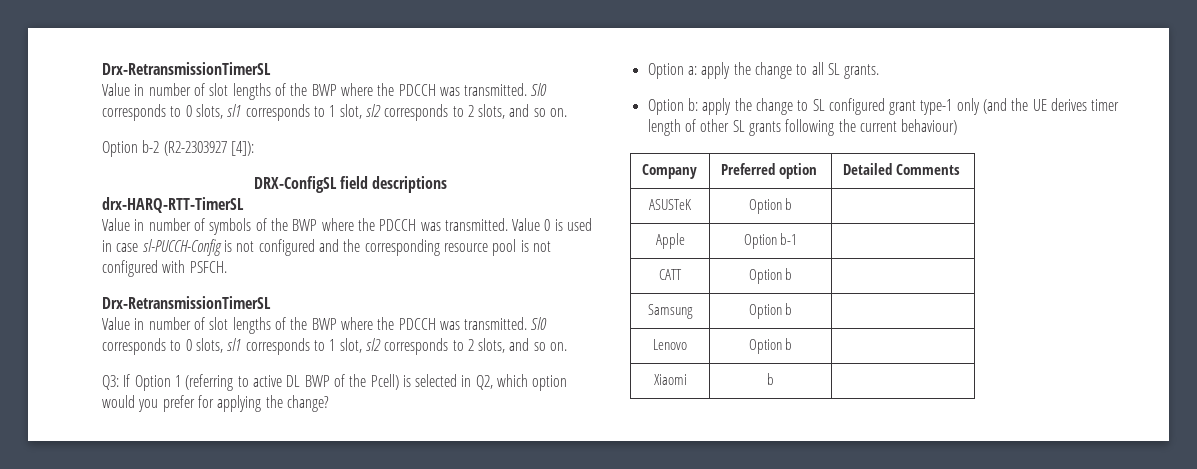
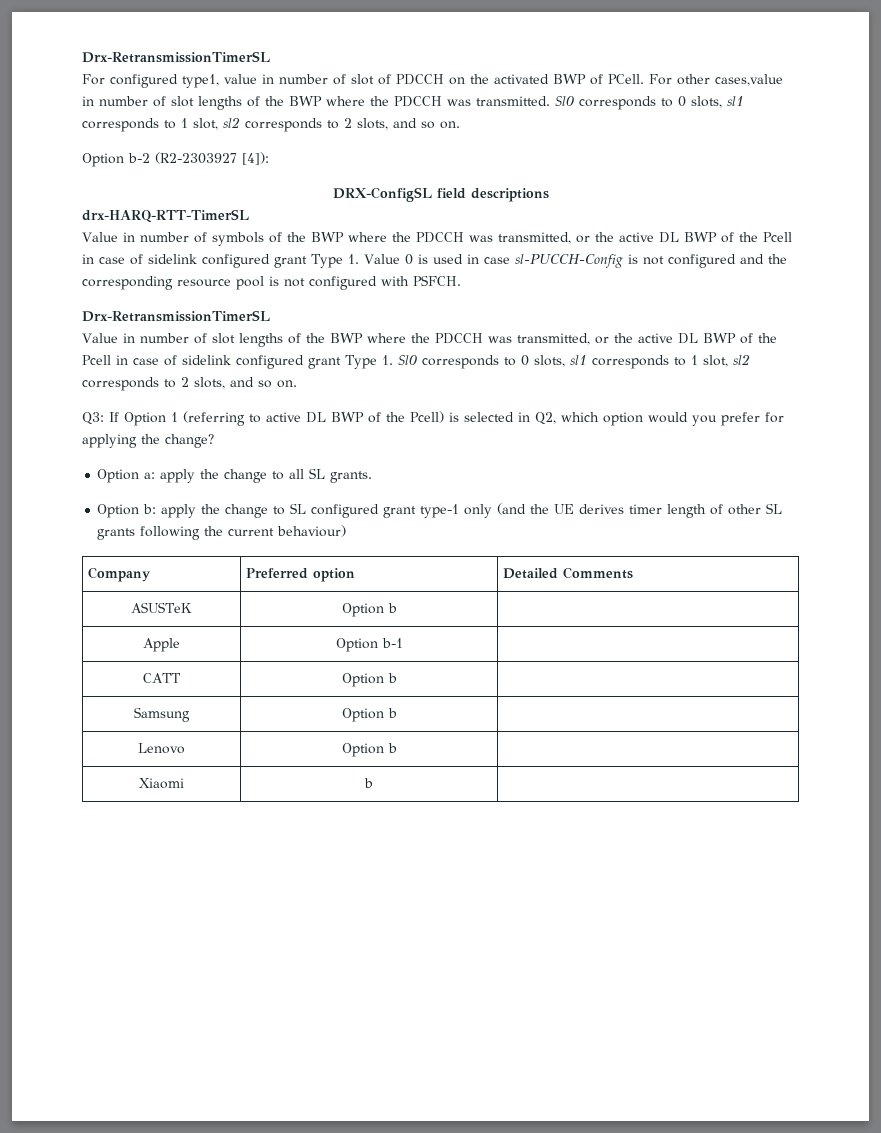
[102,62,271,75] [102,83,130,96] Drx-RetransmissionTimerSL // Value -> [82,51,270,63] [82,74,783,88] Drx-RetransmissionTimerSL // For configured type1, value in number of slot of PDCCH on the activated BWP of PCell. For other cases,value
[444,218,508,231] transmitted. -> [497,232,792,244] [82,254,359,268] transmitted, or the active DL BWP of the Pcell in case of sidelink configured grant Type 1.
[464,317,528,330] transmitted. -> [516,333,777,345] [82,355,393,369] transmitted, or the active DL BWP of the Pcell in case of sidelink configured grant Type 1.

